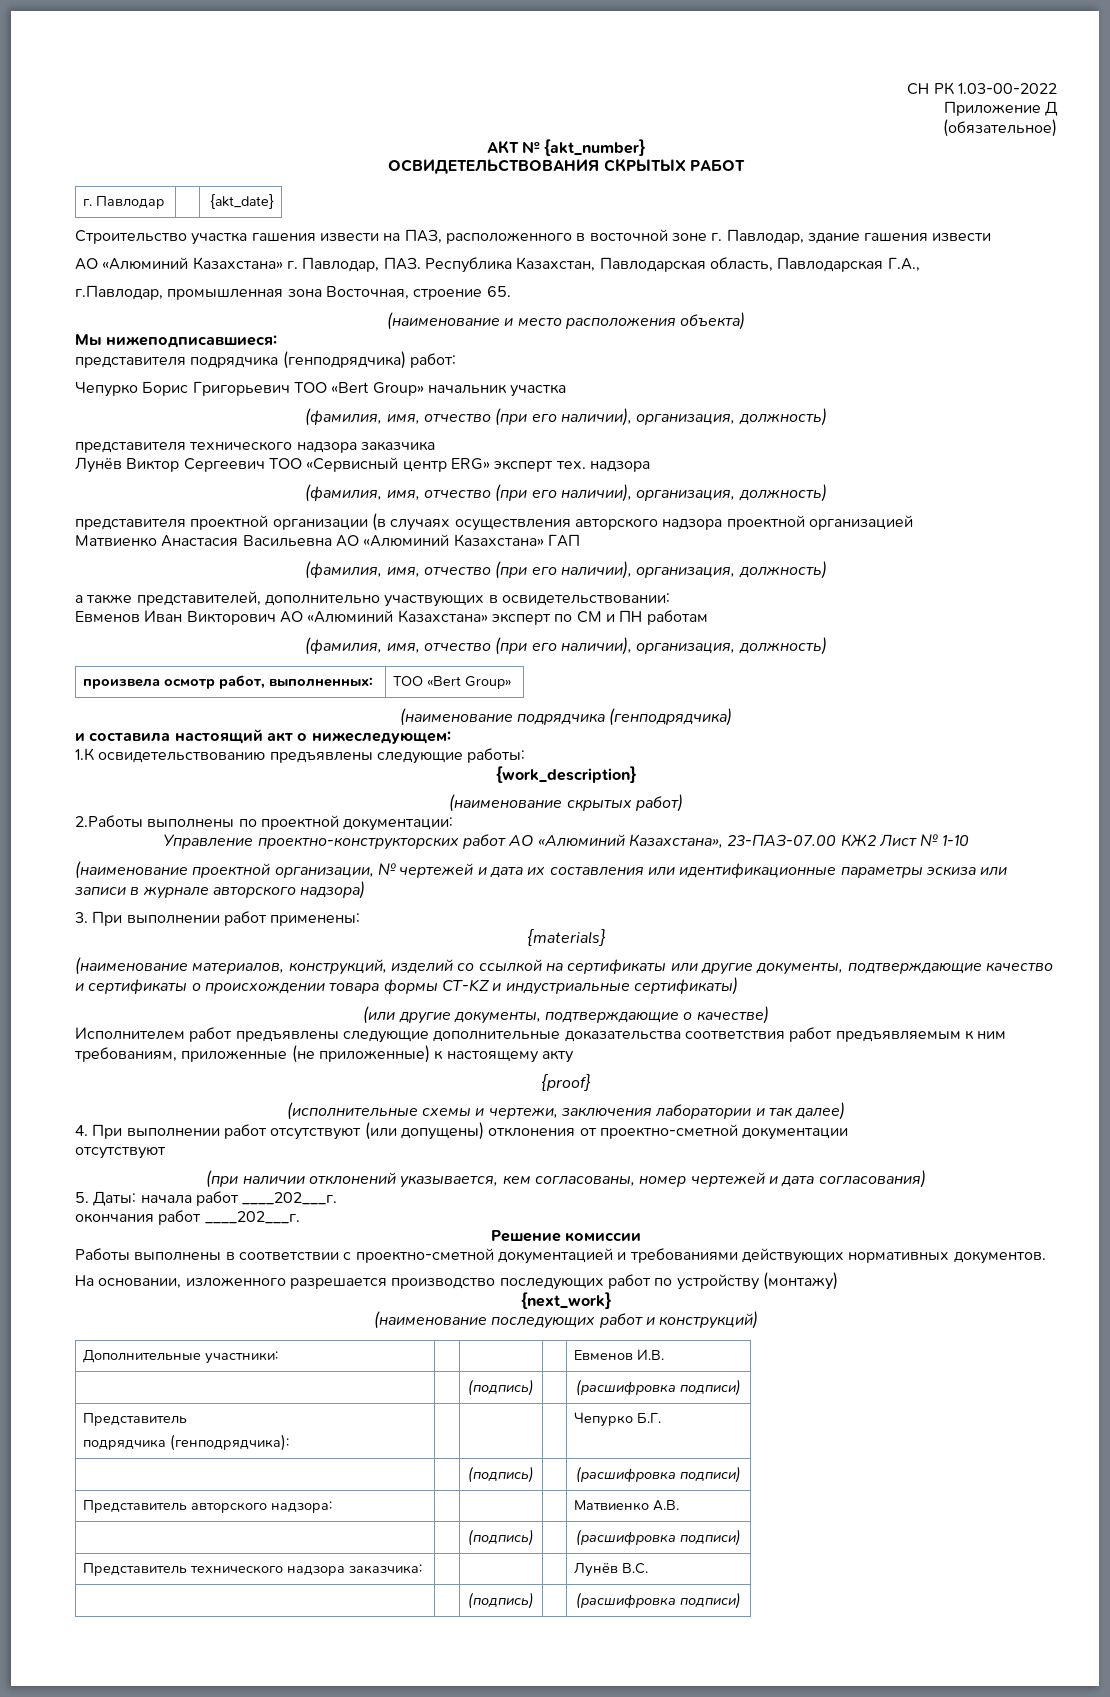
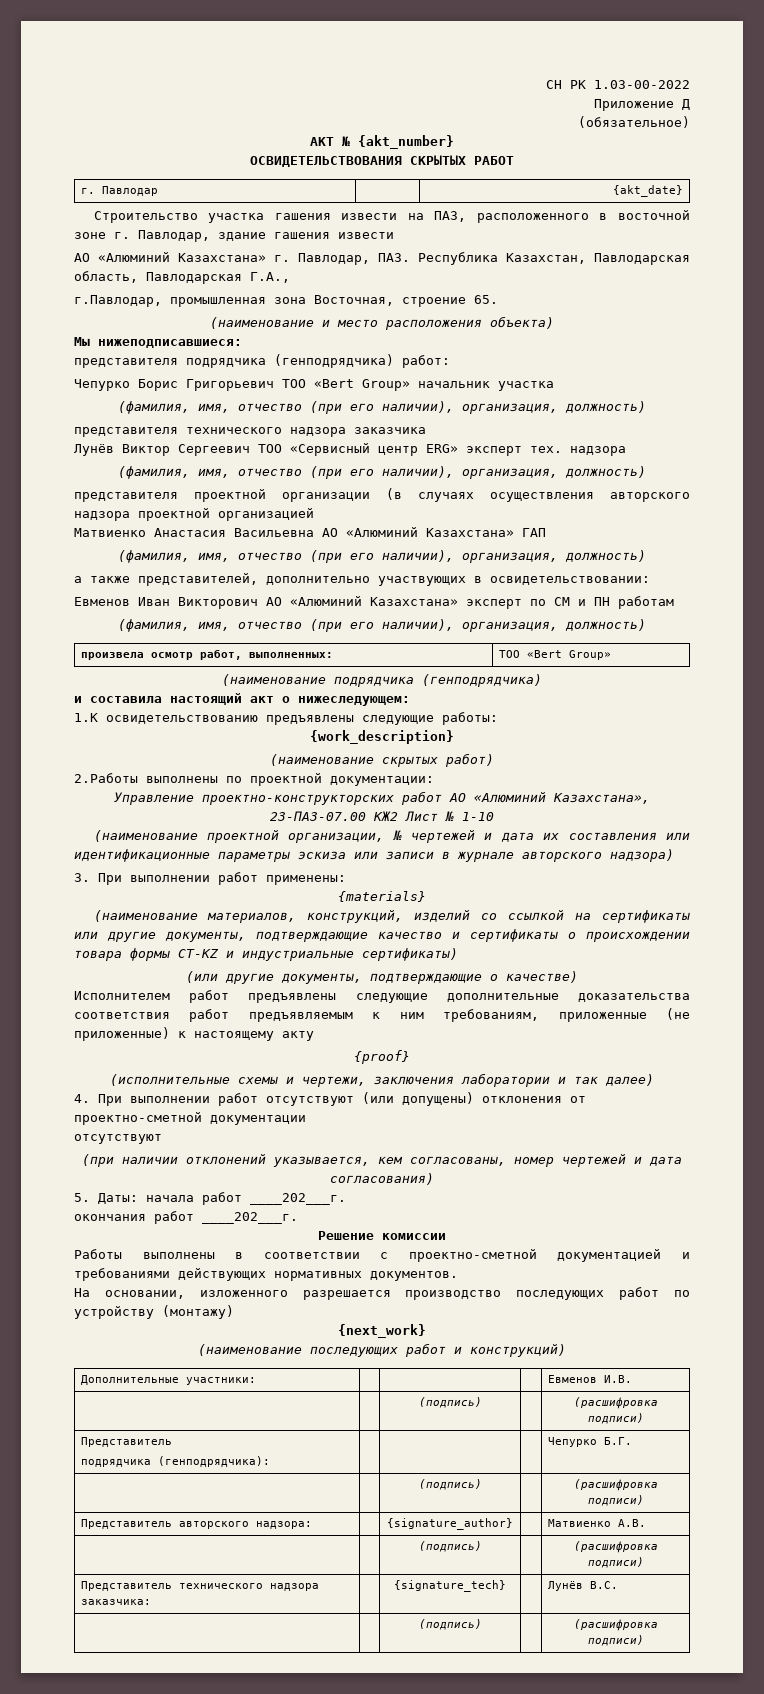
(333, 1507) none -> [387,1518,513,1530] {signature_author}
(423, 1569) none -> [394,1580,506,1592] {signature_tech}

